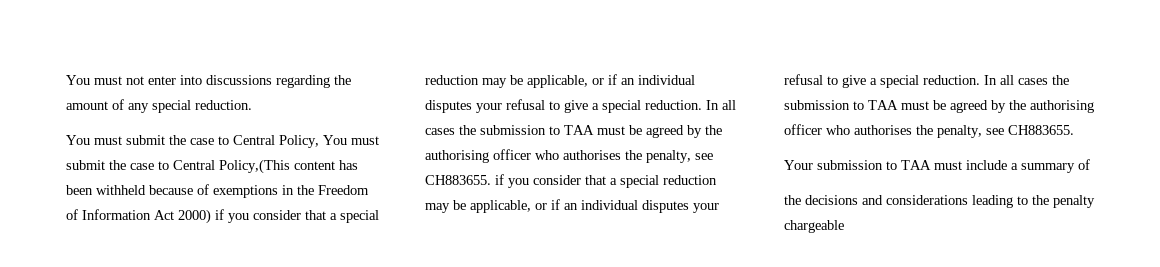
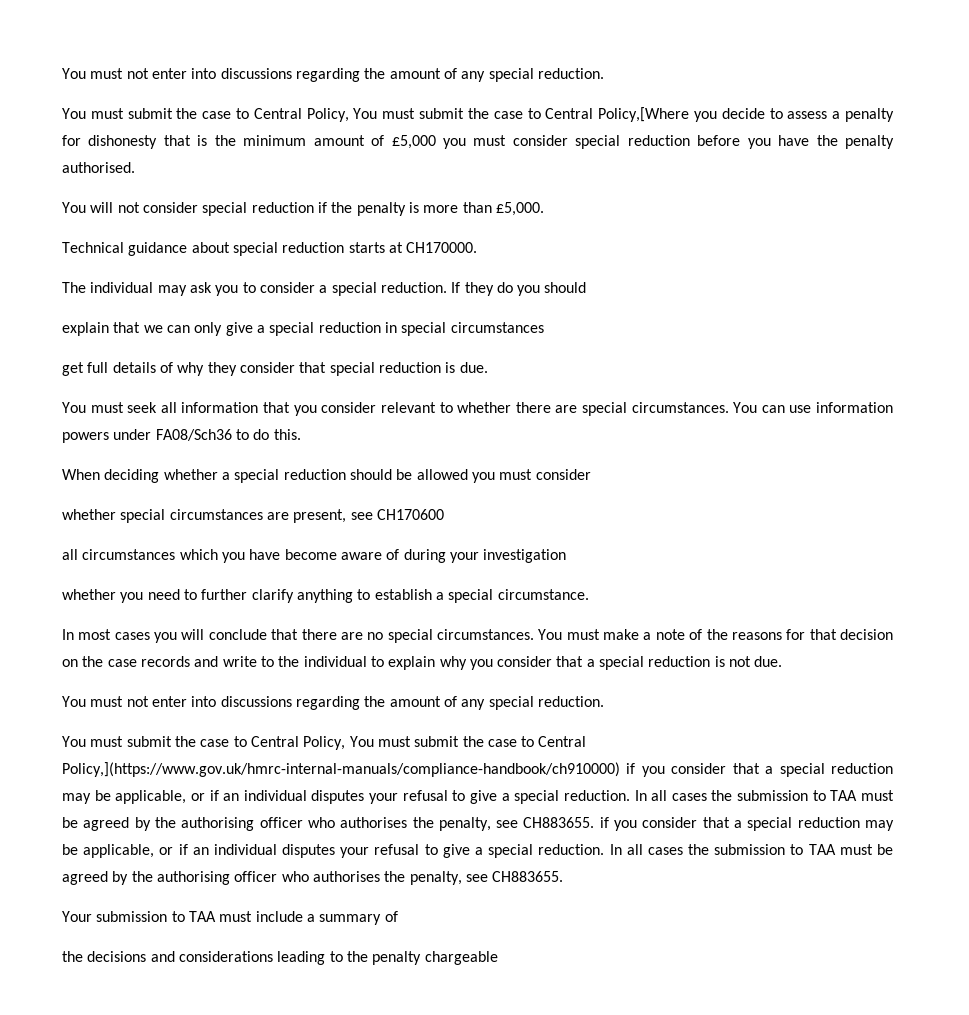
[219,159,358,174] [66,184,369,198] [66,209,211,224] Policy,(This content has been withheld because of exemptions in the Freedom of Information Act 2000) -> [598,107,895,122] [62,135,895,149] [62,162,135,173] [62,202,544,216] [62,242,478,256] [62,282,587,296] [62,322,544,336] [62,362,488,376] [62,402,893,416] [62,429,301,443] [62,469,591,483] [62,509,444,523] [62,549,567,563] [62,589,589,603] [62,629,894,643] [62,656,783,670] [62,696,604,710] [62,736,587,750] [62,762,620,777] Policy,[Where you decide to assess a penalty for dishonesty that is the minimum amount of £5,000 you must consider special reduction before you have the penalty authorised. // You will not consider special reduction if the penalty is more than £5,000. // Technical guidance about special reduction starts at CH170000. // The individual may ask you to consider a special reduction. If they do you should // explain that we can only give a special reduction in special circumstances // get full details of why they consider that special reduction is due. // You must seek all information that you consider relevant to whether there are special circumstances. You can use information powers under FA08/Sch36 to do this. // When deciding whether a special reduction should be allowed you must consider // whether special circumstances are present, see CH170600 // all circumstances which you have become aware of during your investigation // whether you need to further clarify anything to establish a special circumstance. // In most cases you will conclude that there are no special circumstances. You must make a note of the reasons for that decision on the case records and write to the individual to explain why you consider that a special reduction is not due. // You must not enter into discussions regarding the amount of any special reduction. // You must submit the case to Central Policy, You must submit the case to Central Policy,](https://www.gov.uk/hmrc-internal-manuals/compliance-handbook/ch910000)

